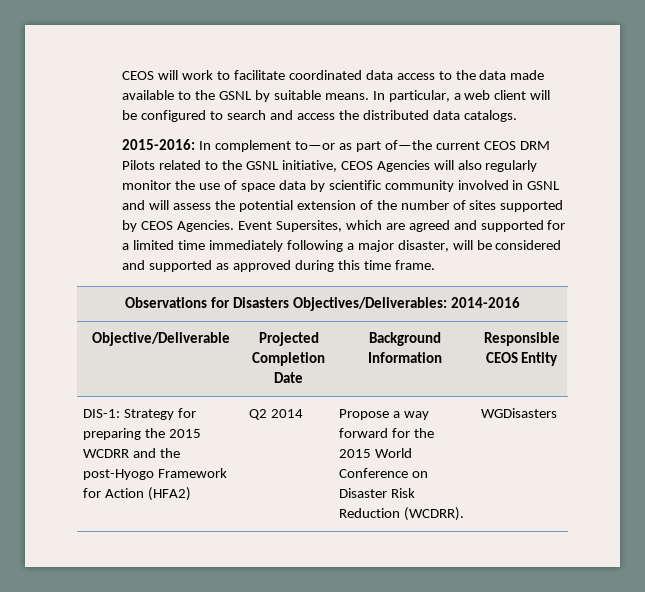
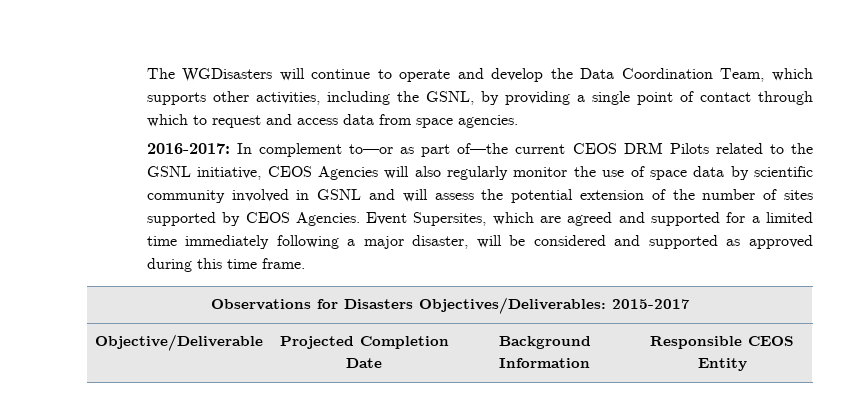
[122,70,545,80] [122,90,551,102] [122,110,517,122] [122,139,196,150] CEOS will work to facilitate coordinated data access to the data made available to the GSNL by suitable means. In particular, a web client will be configured to search and access the distributed data catalogs. // 2015-2016: -> [146,68,814,82] [146,91,814,105] [146,114,518,128] [146,143,230,154] The WGDisasters will continue to operate and develop the Data Coordination Team, which supports other activities, including the GSNL, by providing a single point of contact through which to request and access data from space agencies. // 2016-2017:
[450,297,520,308] 2014-2016 -> [611,299,690,309] 2015-2017
[83,408,197,420] [83,428,202,440] [83,448,181,458] [83,468,228,480] [83,487,192,501] [249,409,304,420] [339,409,430,420] [339,428,435,438] [339,448,413,458] [339,468,429,478] [339,488,416,498] [339,507,465,521] [481,408,558,418] // DIS-1: Strategy for preparing the 2015 WCDRR and the post-Hyogo Framework for Action (HFA2) | Q2 2014 | Propose a way forward for the 2015 World Conference on Disaster Risk Reduction (WCDRR). | WGDisasters -> (747, 364) none

